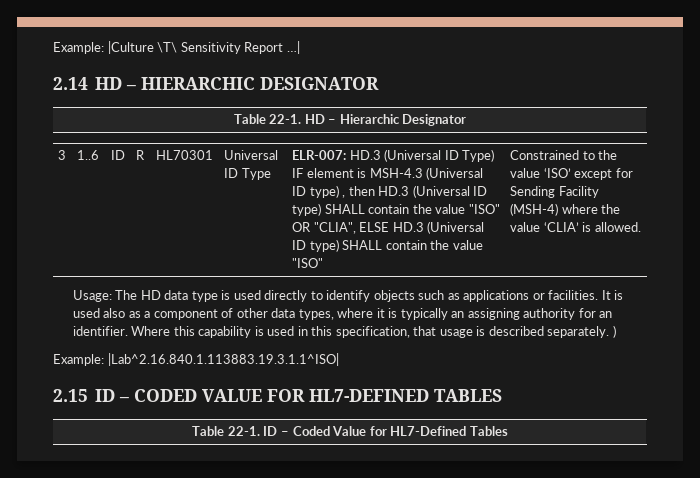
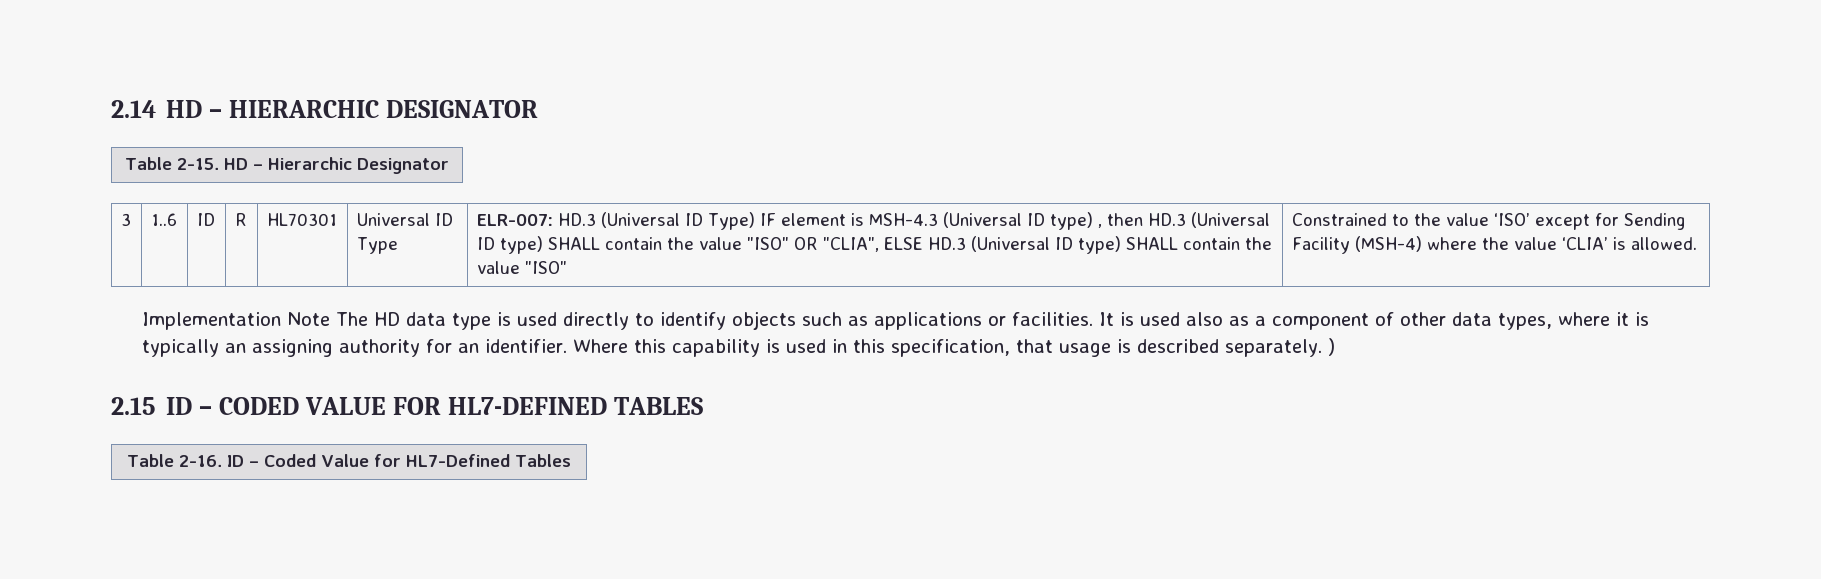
[53,41,300,54] Example: |Culture \T\ Sensitivity Report …| // -> (111, 109) none
[269,114,302,124] 22-1. -> [176,158,219,170] 2-15.
[72,290,112,302] Usage: -> [141,312,330,330] Implementation Note
[53,353,339,366] // Example: |Lab^2.16.840.1.113883.19.3.1.1^ISO| -> (1335, 347) none
[227,426,260,436] 22-1. -> [179,455,223,467] 2-16.

